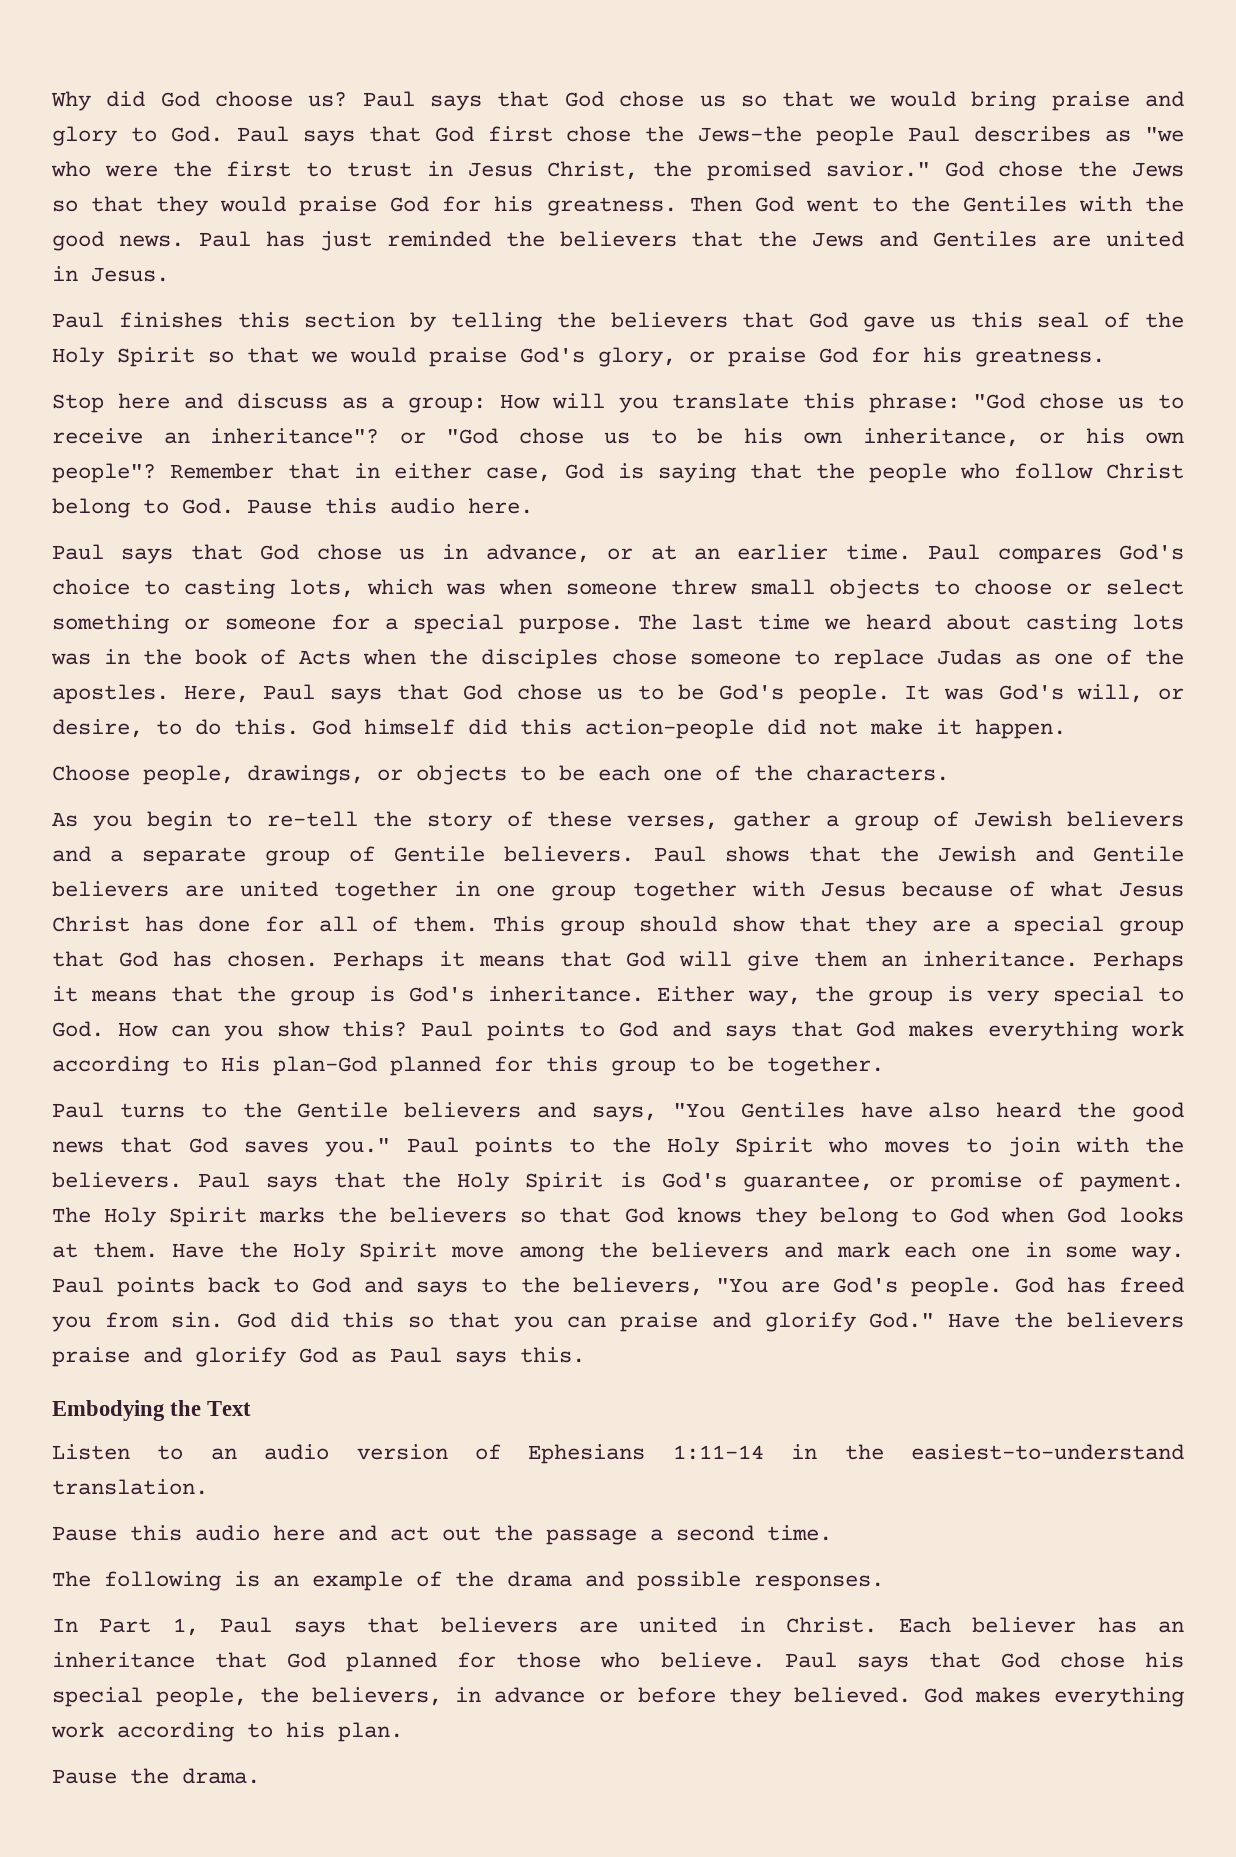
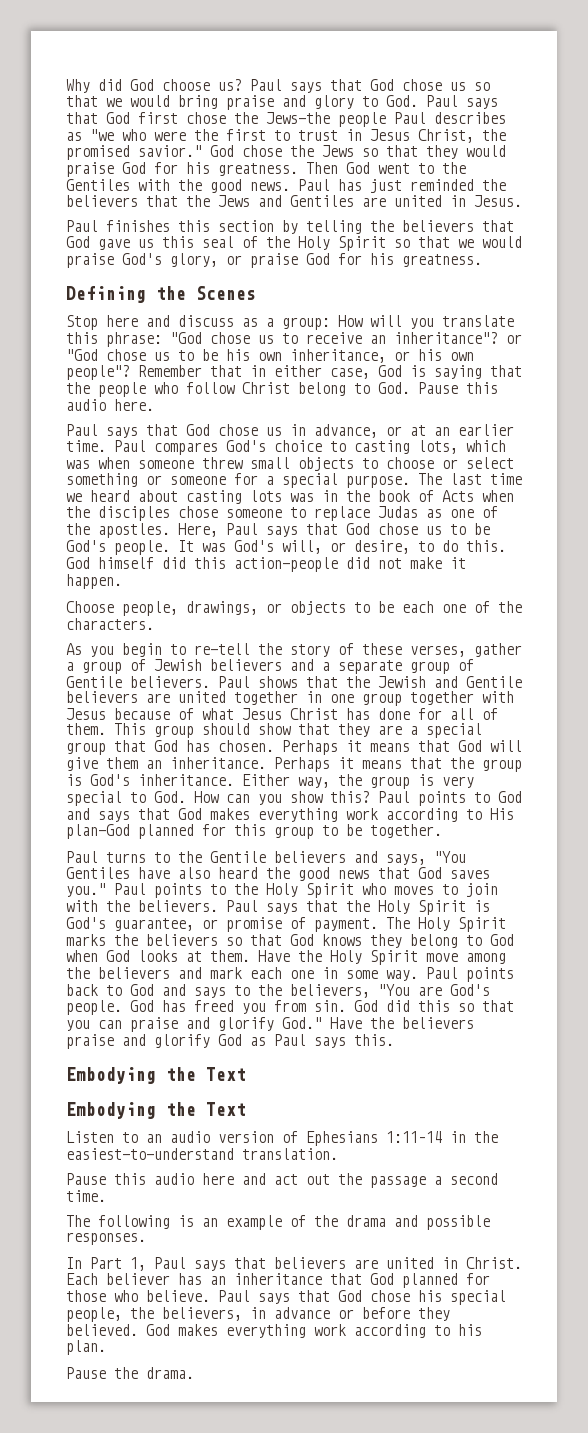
[698,126,803,142] Jews-the -> [266,112,330,124] Jews—the
(1105, 357) none -> [66,286,256,303] // Defining the Scenes
[585,719,754,739] action-people -> [234,557,338,572] action—people
[273,1056,377,1076] plan-God -> [66,824,130,839] plan—God
(252, 1408) none -> [66,1102,246,1119] // Embodying the Text

